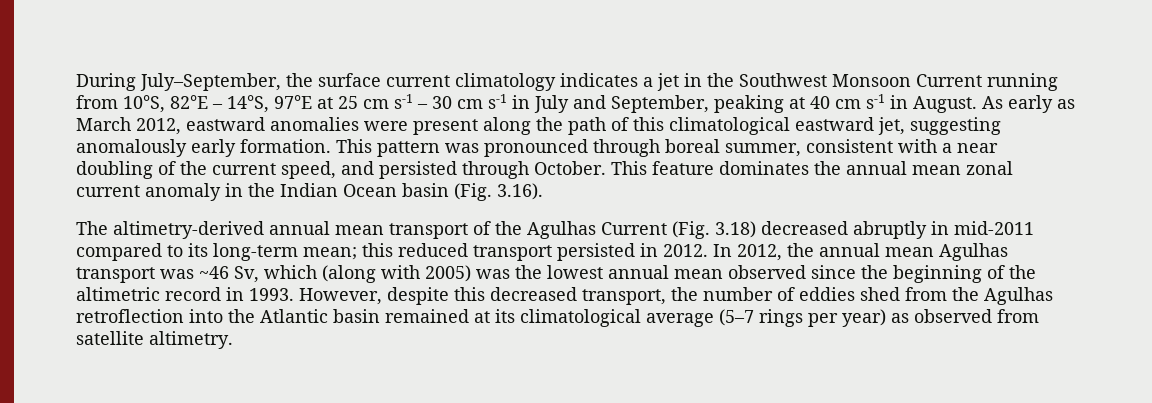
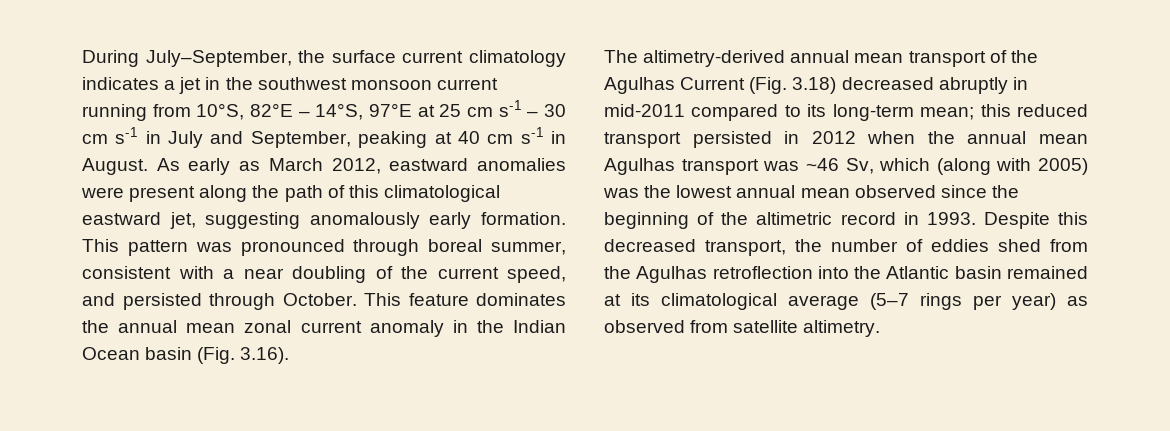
[739,73,982,87] Southwest Monsoon Current -> [257,77,498,90] southwest monsoon current
[663,244,782,261] 2012. In 2012, -> [811,131,916,144] 2012 when
[299,287,449,305] However, despite -> [983,212,1050,229] Despite

